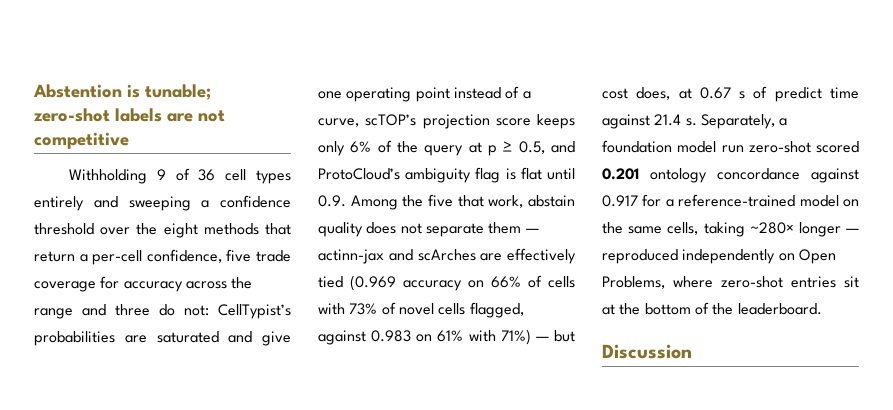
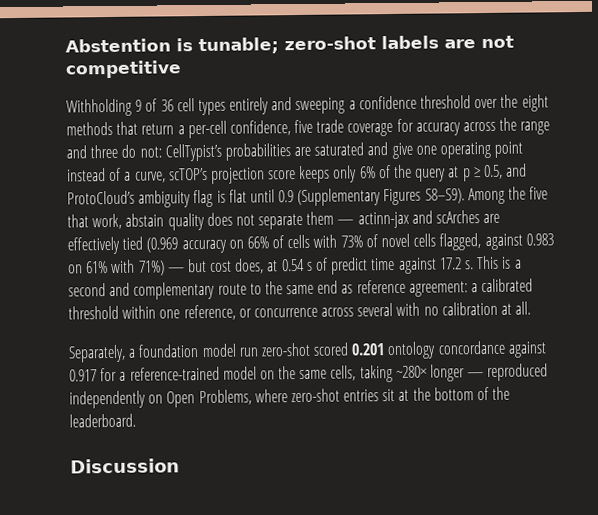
[318,195,346,207] 0.9. -> [278,188,465,207] 0.9 (Supplementary Figures S8–S9).
[699,87,731,99] 0.67 -> [281,258,305,272] 0.54
[654,114,697,126] 21.4 s. -> [439,255,522,270] [68,278,534,300] [68,301,532,321] 17.2 s. This is a second and complementary route to the same end as reference agreement: a calibrated threshold within one reference, or concurrence across several with no calibration at all. //

